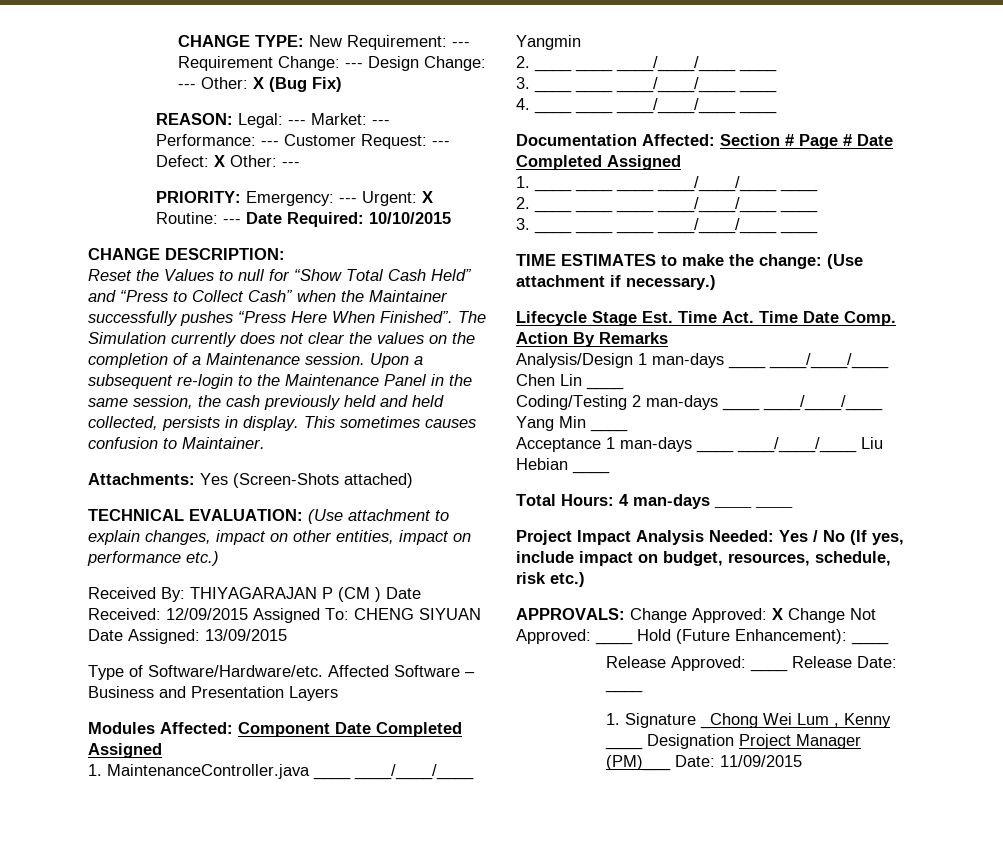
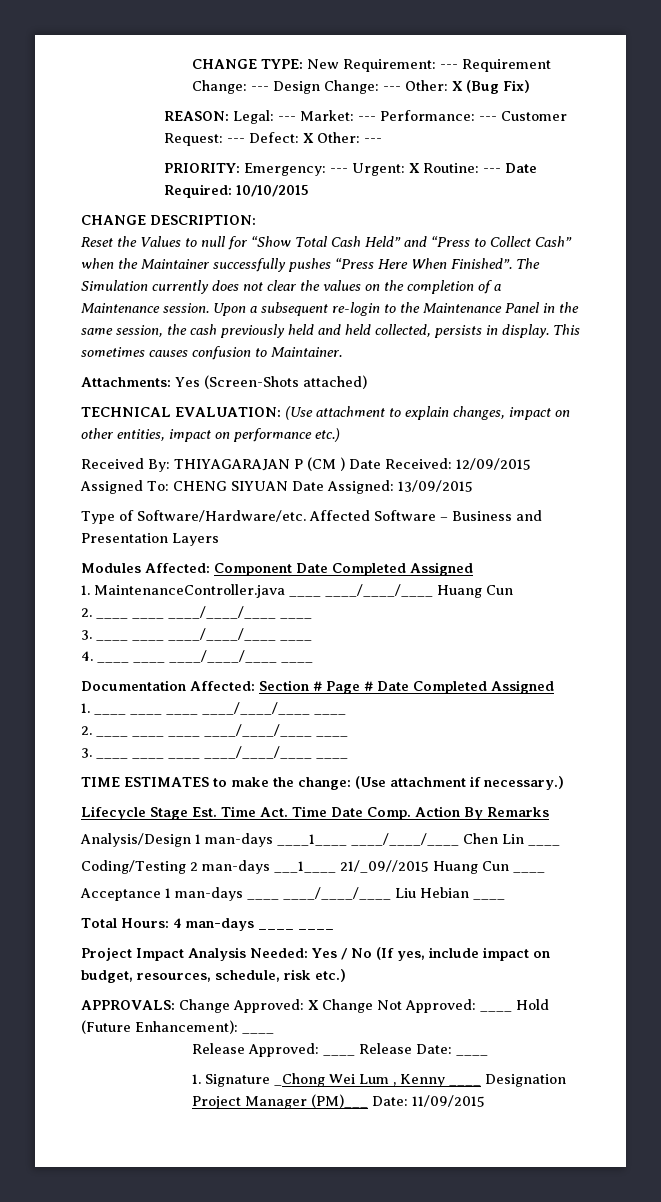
[516,35,581,50] Yangmin -> [437,585,513,598] Huang Cun
[728,365,766,369] ____ -> [277,834,347,846] ____1____
[722,395,883,411] [516,416,586,431] ____ ____/____/____ Yang Min -> [273,860,509,874] ___1____ 21/_09//2015 Huang Cun

